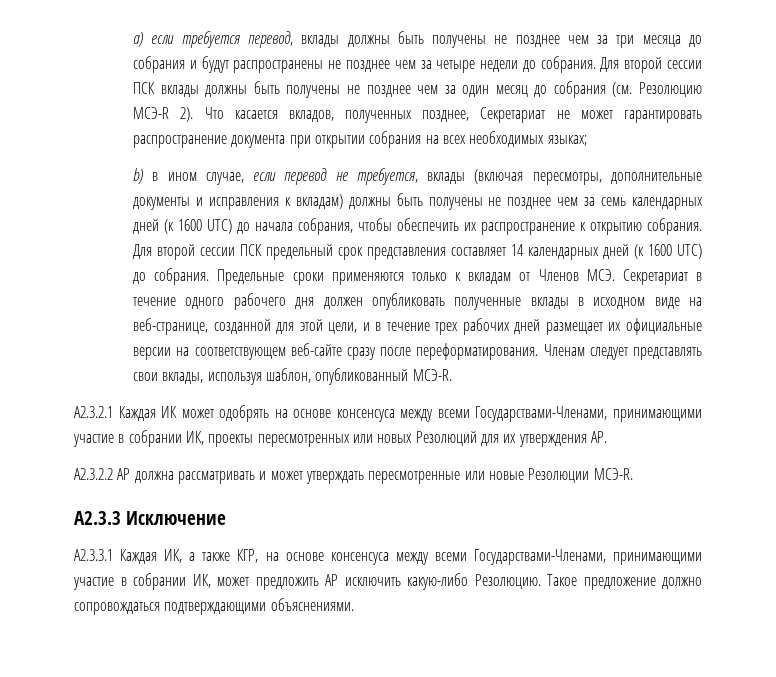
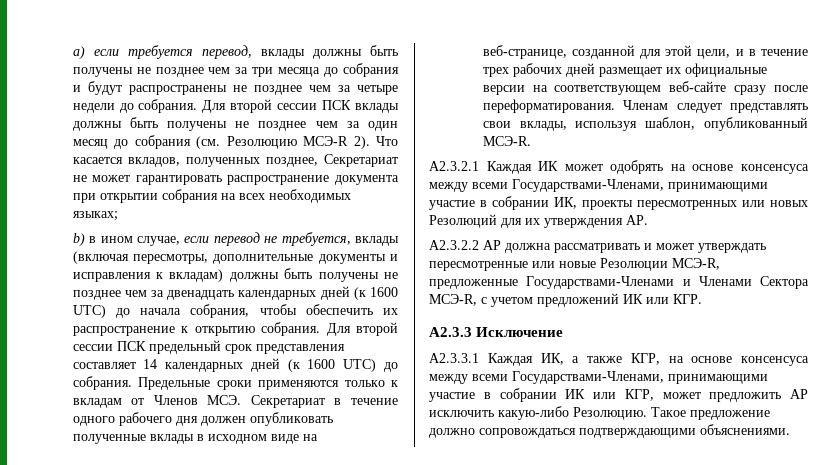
[601,197,627,206] семь -> [167,290,235,300] двенадцать
[593,468,633,480] МСЭ-R. -> [672,258,720,270] [429,276,809,289] [429,293,702,307] МСЭ-R, предложенные Государствами-Членами и Членами Сектора МСЭ-R, с учетом предложений ИК или КГР.
[192,574,211,588] ИК, -> [565,389,654,401] ИК или КГР,

